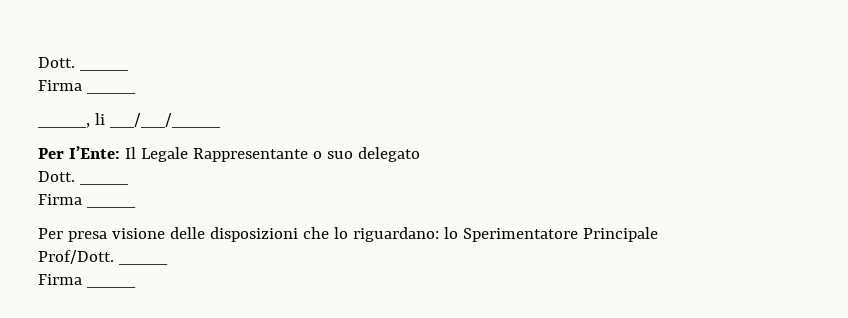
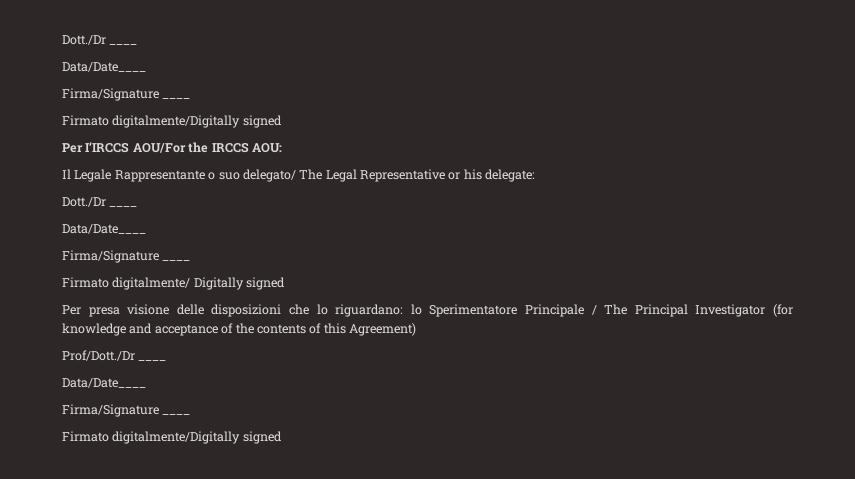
[38,57,75,68] [79,68,129,71] [38,80,82,91] [86,91,136,94] [38,113,221,128] [38,146,120,159] Dott. ____ // Firma ____ // ____, li __/__/____ // Per I’Ente: -> [62,35,138,45] [62,62,146,72] [62,88,191,101] [62,115,282,128] [62,142,282,153] Dott./Dr ____ // Data/Date____ // Firma/Signature ____ // Firmato digitalmente/Digitally signed // Per I’IRCCS AOU/For the IRCCS AOU: //
[357,147,420,162] [38,171,75,182] [79,182,129,185] [38,194,82,205] [86,205,136,208] delegato // Dott. ____ // Firma ____ -> [242,169,536,182] [62,197,138,207] [62,224,146,234] [62,250,191,263] [62,277,286,290] delegato/ The Legal Representative or his delegate: // Dott./Dr ____ // Data/Date____ // Firma/Signature ____ // Firmato digitalmente/ Digitally signed
[38,250,168,265] [38,274,82,285] [86,285,136,288] // Prof/Dott. ____ // Firma ____ -> [591,304,794,317] [62,323,416,336] [62,350,167,361] [62,378,146,388] [62,404,191,417] [62,431,282,444] / The Principal Investigator (for knowledge and acceptance of the contents of this Agreement) // Prof/Dott./Dr ____ // Data/Date____ // Firma/Signature ____ // Firmato digitalmente/Digitally signed

